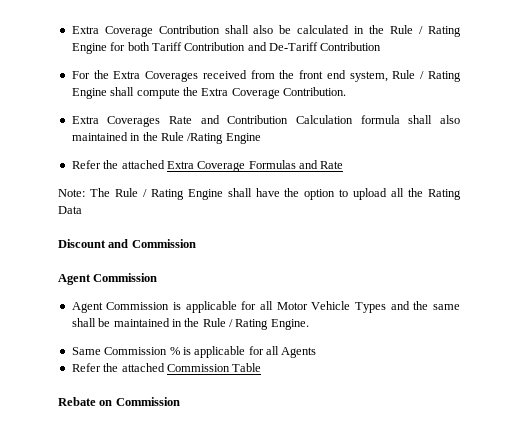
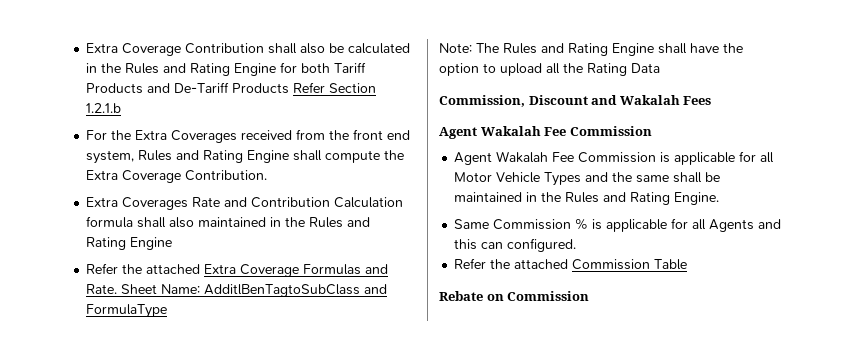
[390,25,424,34] Rule / -> [125,63,187,74] Rules and
[184,42,246,51] Contribution -> [86,83,144,94] Products
[320,42,382,51] Contribution -> [232,82,377,94] [86,103,122,113] Products Refer Section 1.2.1.b
[392,70,425,79] Rule / -> [138,150,200,161] Rules and
[160,132,224,144] Rule /Rating -> [309,217,371,228] [86,237,127,250] Rules and Rating
[320,161,344,169] Rate -> [86,284,388,297] [86,304,168,318] Rate. Sheet Name: AdditlBenTagtoSubClass and FormulaType
[114,188,147,197] Rule / -> [503,43,564,54] Rules and
(82, 210) none -> [439,95,525,107] Commission,
[131,239,196,248] [58,273,158,285] [71,302,103,313] Commission // Agent Commission // Agent -> [619,95,712,105] [439,126,652,139] [454,151,575,165] Wakalah Fees // Agent Wakalah Fee Commission // Agent Wakalah Fee
[202,318,233,327] Rule / -> [565,192,627,203] Rules and
(317, 352) none -> [758,219,782,229] [454,238,577,252] and this can configured.

